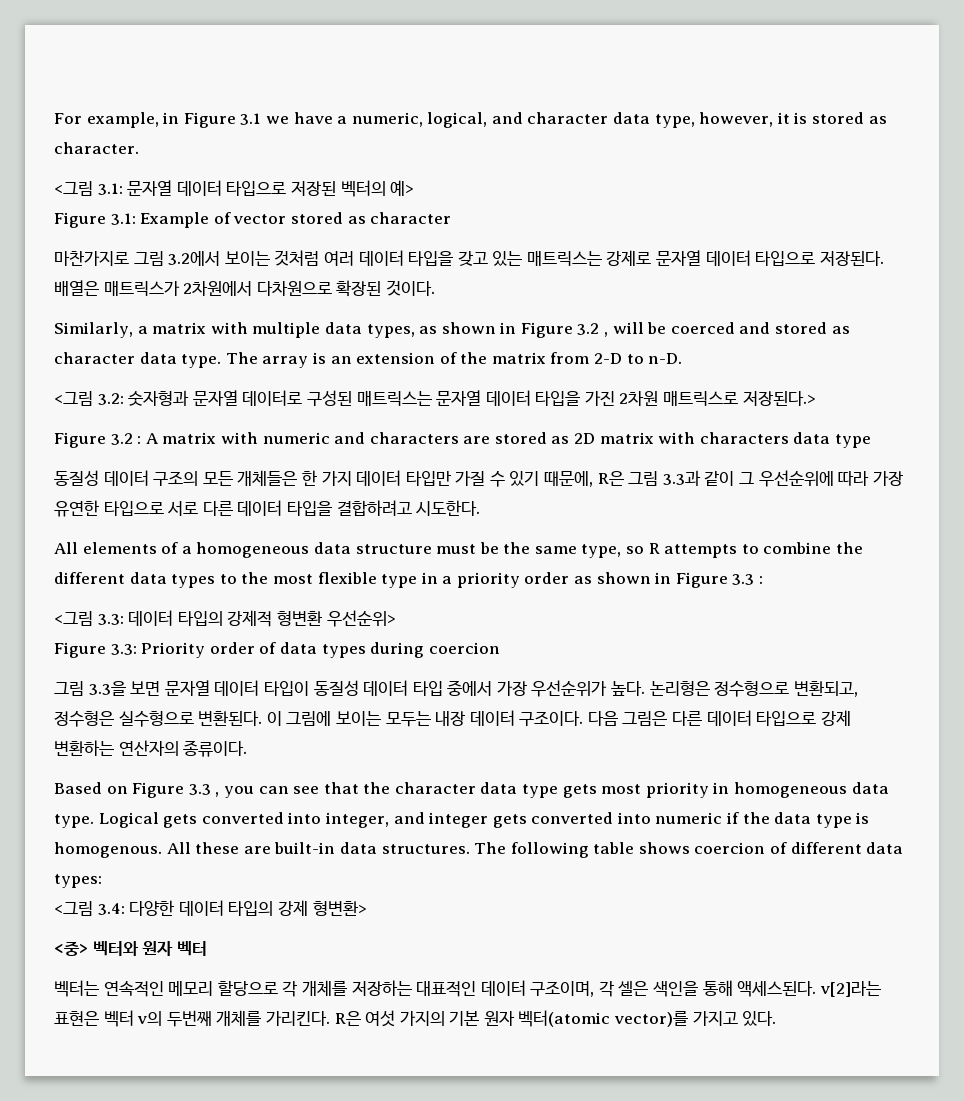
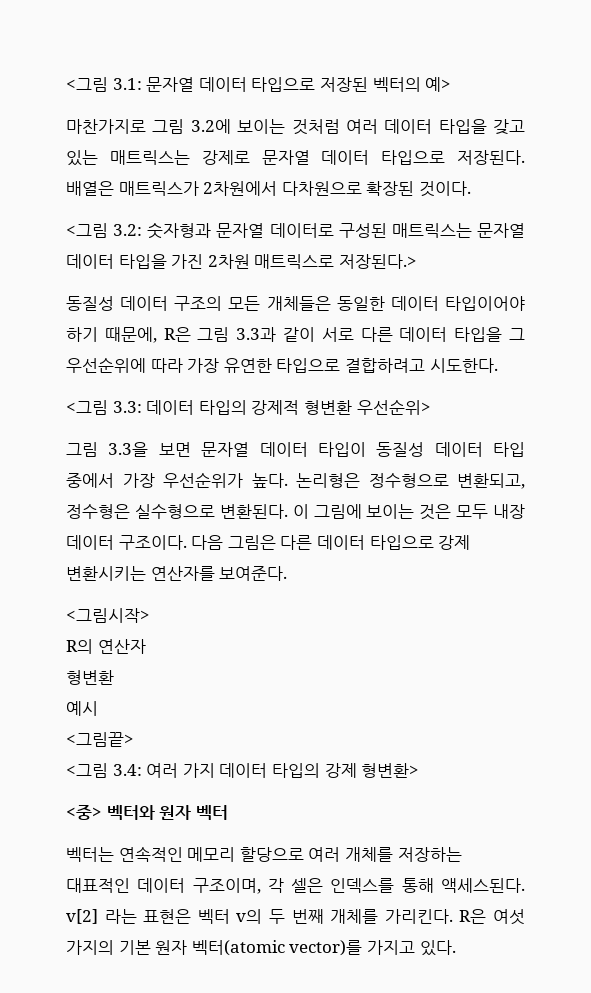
[54,112,887,128] [54,142,139,154] For example, in Figure 3.1 we have a numeric, logical, and character data type, however, it is stored as character. // -> (66, 84) none
[54,212,452,228] // Figure 3.1: Example of vector stored as character -> (452, 84) none
[168,251,221,266] 3.2에서 -> [190,119,231,134] 3.2에
[54,322,850,338] [54,352,683,368] // Similarly, a matrix with multiple data types, as shown in Figure 3.2 , will be coerced and stored as character data type. The array is an extension of the matrix from 2-D to n-D. -> (471, 189) none
[54,432,872,448] // Figure 3.2 : A matrix with numeric and characters are stored as 2D matrix with characters data type -> (417, 261) none
[301,470,540,487] 한 가지 데이터 타입만 가질 수 있기 -> [336,296,525,311] [66,327,98,342] 동일한 데이터 타입이어야 하기
(735, 478) none -> [321,327,503,342] 서로 다른 데이터 타입을
[167,500,481,516] [54,542,864,558] [54,572,764,588] 서로 다른 데이터 타입을 결합하려고 시도한다. // All elements of a homogeneous data structure must be the same type, so R attempts to combine the different data types to the most flexible type in a priority order as shown in Figure 3.3 : -> [344,358,498,373] 결합하려고 시도한다.
[54,642,500,658] // Figure 3.3: Priority order of data types during coercion -> (431, 407) none
[385,711,431,727] 모두는 -> [419,504,489,520] 것은 모두
[54,740,248,757] [54,782,889,798] [54,812,870,828] [54,842,904,858] [54,874,102,888] 변환하는 연산자의 종류이다. // Based on Figure 3.3 , you can see that the character data type gets most priority in homogeneous data type. Logical gets converted into integer, and integer gets converted into numeric if the data type is homogenous. All these are built-in data structures. The following table shows coercion of different data types: -> [66,566,288,581] [66,608,150,623] [66,639,146,654] [66,670,114,685] [66,701,98,716] [66,732,134,747] 변환시키는 연산자를 보여준다. // <그림시작> // R의 연산자 // 형변환 // 예시 // <그림끝>
[129,900,175,916] 다양한 -> [146,763,215,778] 여러 가지
[282,981,298,997] 각 -> [308,847,341,862] 여러
[653,981,699,997] 색인을 -> [330,878,395,893] 인덱스를
[819,981,881,997] v[2]라는 -> [66,909,137,924] v[2] 라는
[166,1010,212,1027] 두번째 -> [269,909,324,924] 두 번째

